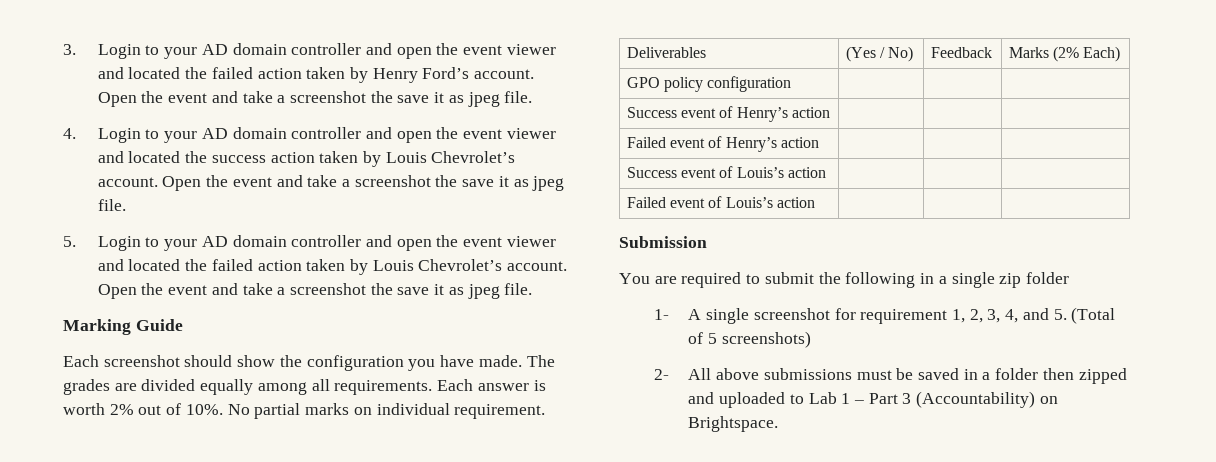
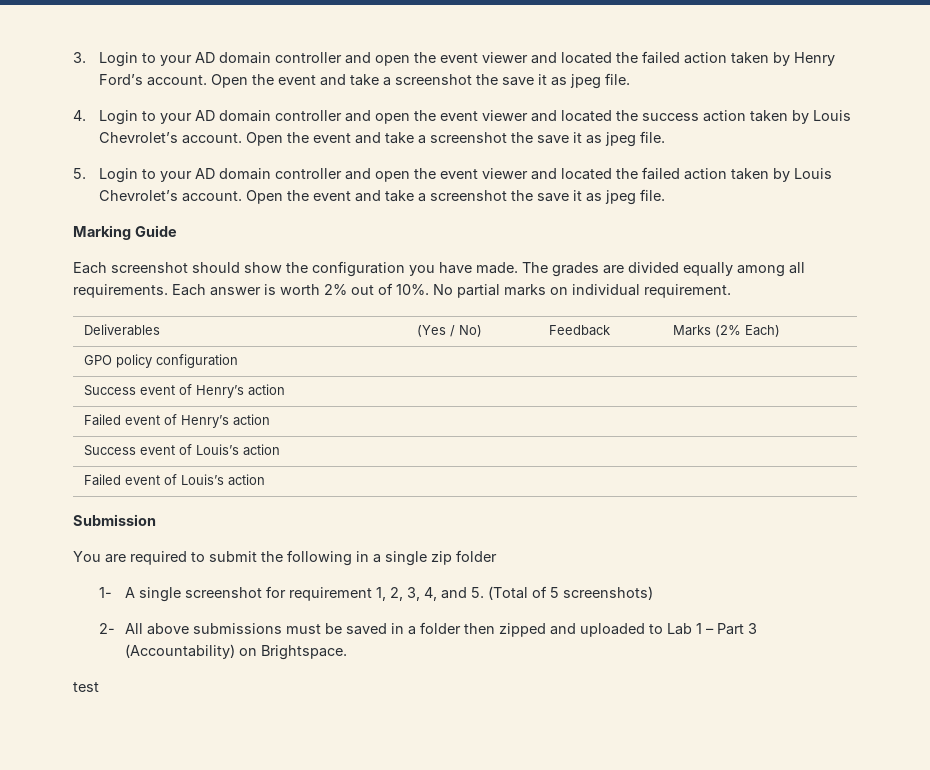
(779, 424) none -> [73,682,99,692] // test

